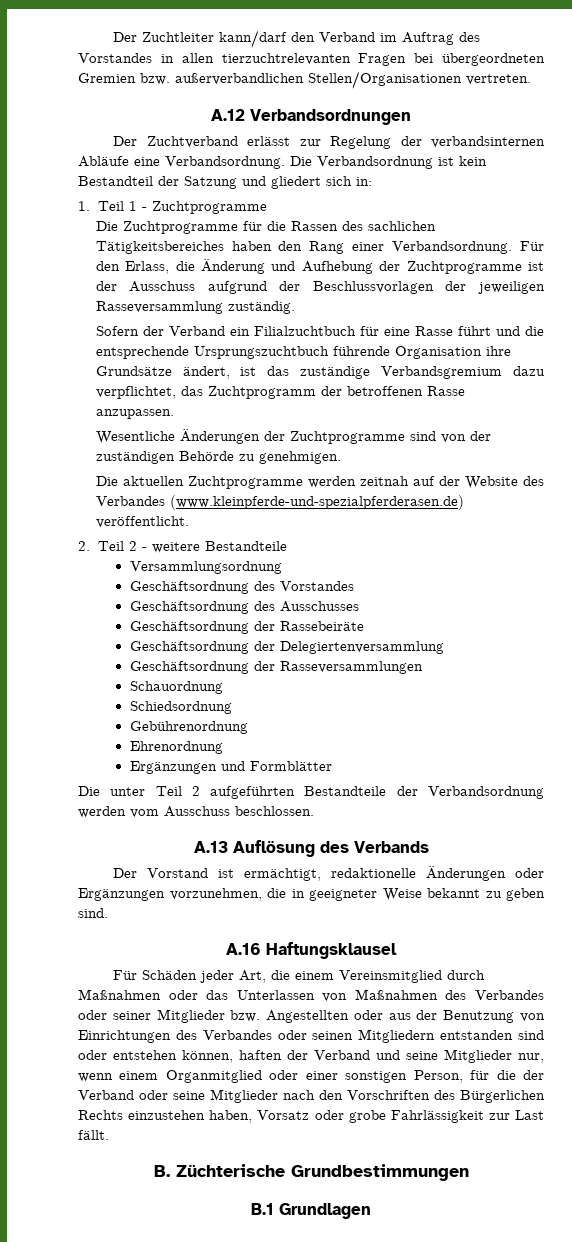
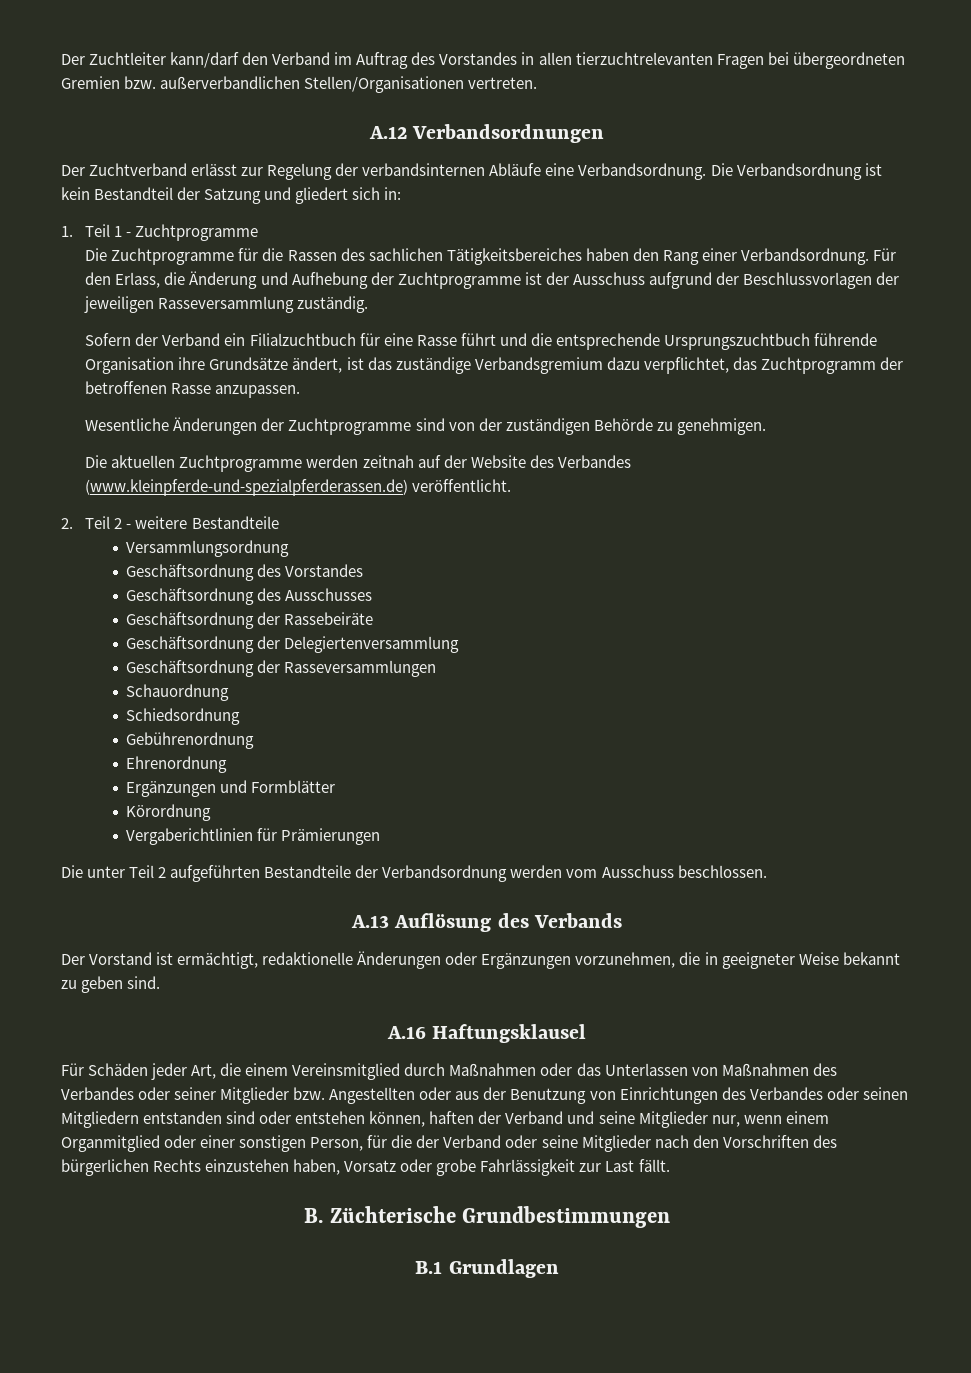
[169,495,464,510] (www.kleinpferde-und-spezialpferderasen.de) -> [85,479,409,496] (www.kleinpferde-und-spezialpferderassen.de)
(332, 766) none -> [126,804,212,821] [126,828,381,845] // Körordnung // Vergaberichtlinien für Prämierungen
[460,1090,545,1103] Bürgerlichen -> [61,1159,149,1176] bürgerlichen

